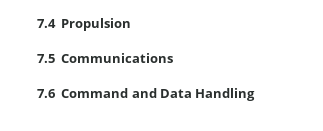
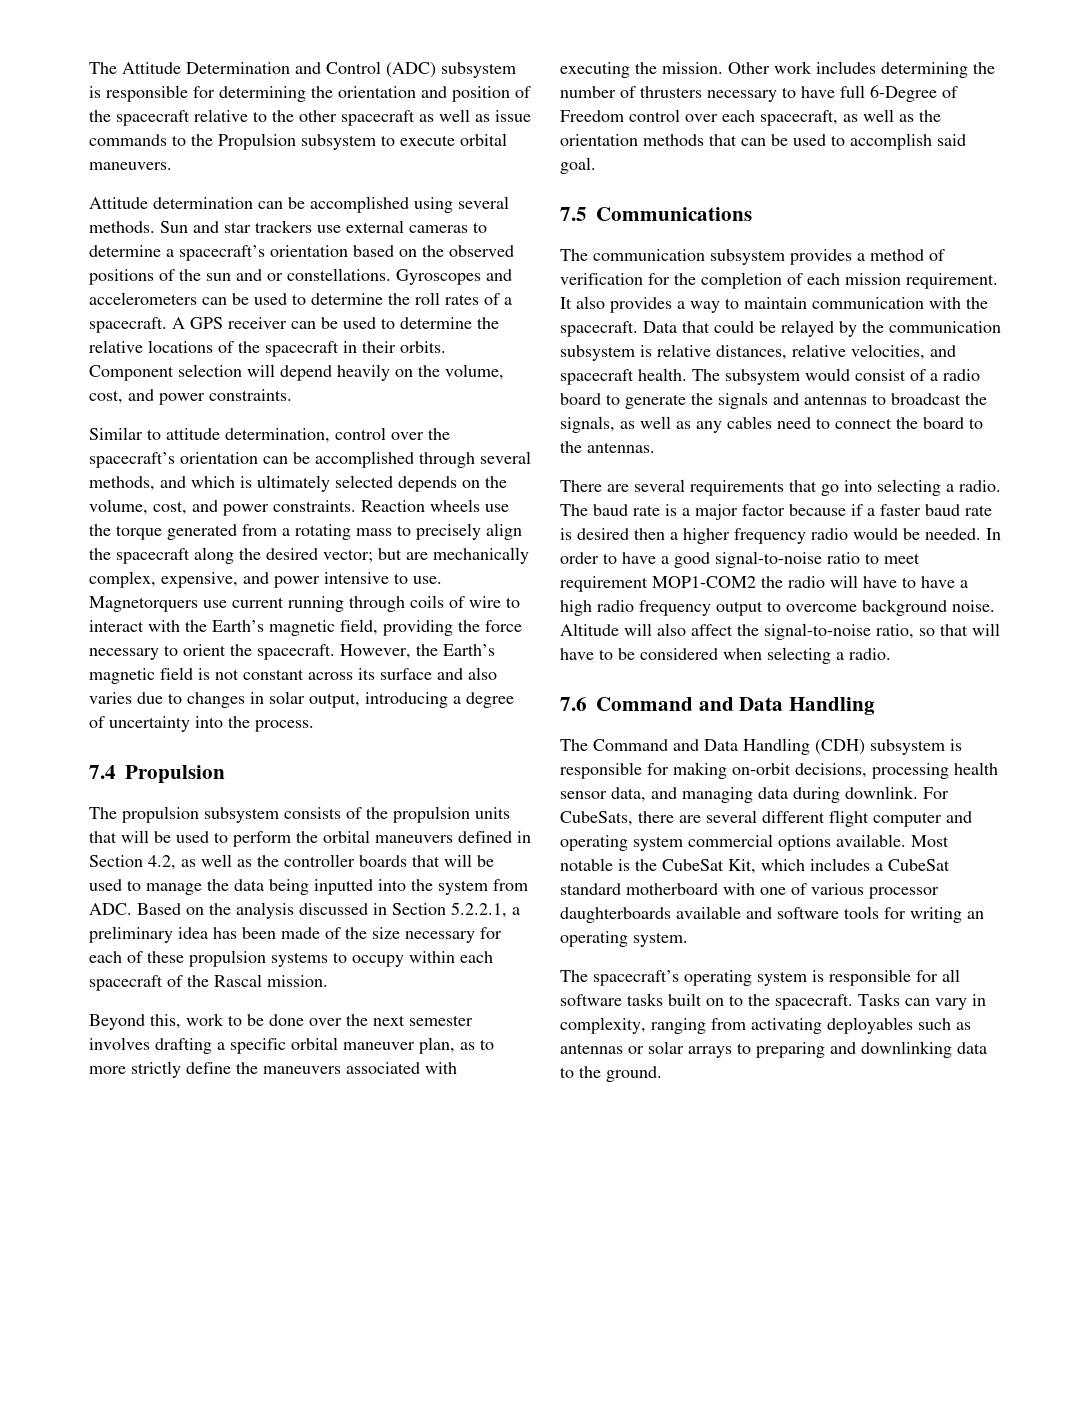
[37,18,132,31] [37,53,174,63] 7.4 Propulsion // 7.5 Communications -> [89,61,516,78] [89,85,531,102] [89,109,531,126] [89,133,507,150] [89,162,172,170] [89,196,509,213] [89,220,487,233] [89,245,514,261] [89,268,512,285] [89,292,512,305] [89,317,499,333] [89,340,446,357] [89,364,504,381] [89,389,292,405] [89,427,450,443] [89,451,531,468] [89,475,507,492] [89,499,509,516] [89,523,522,540] [89,547,529,564] [89,571,442,588] [89,595,520,612] [89,619,522,636] [89,644,495,660] [89,667,497,684] [89,691,514,708] [89,716,314,732] [89,765,225,784] [89,806,510,823] [89,830,531,847] [89,854,494,870] [89,879,528,895] [89,902,520,919] [89,926,502,943] [89,950,493,967] [89,974,328,991] [89,1013,473,1030] [89,1037,494,1054] [89,1061,457,1078] [560,61,995,78] [560,85,958,102] [560,109,941,126] [560,133,966,150] [560,157,596,174] [560,207,752,221] [560,249,945,265] [560,272,998,289] [560,296,988,313] [560,320,1001,337] [560,344,956,361] [560,368,980,385] [560,392,987,409] [560,416,983,433] [560,441,655,453] [560,479,1001,496] [560,504,992,520] [560,527,1001,544] [560,551,920,568] [560,575,968,592] [560,599,995,616] [560,623,1000,640] [560,647,891,664] The Attitude Determination and Control (ADC) subsystem is responsible for determining the orientation and position of the spacecraft relative to the other spacecraft as well as issue commands to the Propulsion subsystem to execute orbital maneuvers. // Attitude determination can be accomplished using several methods. Sun and star trackers use external cameras to determine a spacecraft’s orientation based on the observed positions of the sun and or constellations. Gyroscopes and accelerometers can be used to determine the roll rates of a spacecraft. A GPS receiver can be used to determine the relative locations of the spacecraft in their orbits. Component selection will depend heavily on the volume, cost, and power constraints. // Similar to attitude determination, control over the spacecraft’s orientation can be accomplished through several methods, and which is ultimately selected depends on the volume, cost, and power constraints. Reaction wheels use the torque generated from a rotating mass to precisely align the spacecraft along the desired vector; but are mechanically complex, expensive, and power intensive to use. Magnetorquers use current running through coils of wire to interact with the Earth’s magnetic field, providing the force necessary to orient the spacecraft. However, the Earth’s magnetic field is not constant across its surface and also varies due to changes in solar output, introducing a degree of uncertainty into the process. // 7.4 Propulsion // The propulsion subsystem consists of the propulsion units that will be used to perform the orbital maneuvers defined in Section 4.2, as well as the controller boards that will be used to manage the data being inputted into the system from ADC. Based on the analysis discussed in Section 5.2.2.1, a preliminary idea has been made of the size necessary for each of these propulsion systems to occupy within each spacecraft of the Rascal mission. // Beyond this, work to be done over the next semester involves drafting a specific orbital maneuver plan, as to more strictly define the maneuvers associated with executing the mission. Other work includes determining the number of thrusters necessary to have full 6-Degree of Freedom control over each spacecraft, as well as the orientation methods that can be used to accomplish said goal. // 7.5 Communications // The communication subsystem provides a method of verification for the completion of each mission requirement. It also provides a way to maintain communication with the spacecraft. Data that could be relayed by the communication subsystem is relative distances, relative velocities, and spacecraft health. The subsystem would consist of a radio board to generate the signals and antennas to broadcast the signals, as well as any cables need to connect the board to the antennas. // There are several requirements that go into selecting a radio. The baud rate is a major factor because if a faster baud rate is desired then a higher frequency radio would be needed. In order to have a good signal-to-noise ratio to meet requirement MOP1-COM2 the radio will have to have a high radio frequency output to overcome background noise. Altitude will also affect the signal-to-noise ratio, so that will have to be considered when selecting a radio.
(256, 94) none -> [560,738,962,755] [560,762,998,779] [560,786,949,803] [560,810,972,827] [560,834,949,851] [560,858,950,874] [560,883,939,899] [560,906,984,923] [560,931,688,947] [560,969,960,986] [560,993,986,1010] [560,1017,971,1034] [560,1041,987,1058] [560,1066,662,1082] // The Command and Data Handling (CDH) subsystem is responsible for making on-orbit decisions, processing health sensor data, and managing data during downlink. For CubeSats, there are several different flight computer and operating system commercial options available. Most notable is the CubeSat Kit, which includes a CubeSat standard motherboard with one of various processor daughterboards available and software tools for writing an operating system. // The spacecraft’s operating system is responsible for all software tasks built on to the spacecraft. Tasks can vary in complexity, ranging from activating deployables such as antennas or solar arrays to preparing and downlinking data to the ground.

